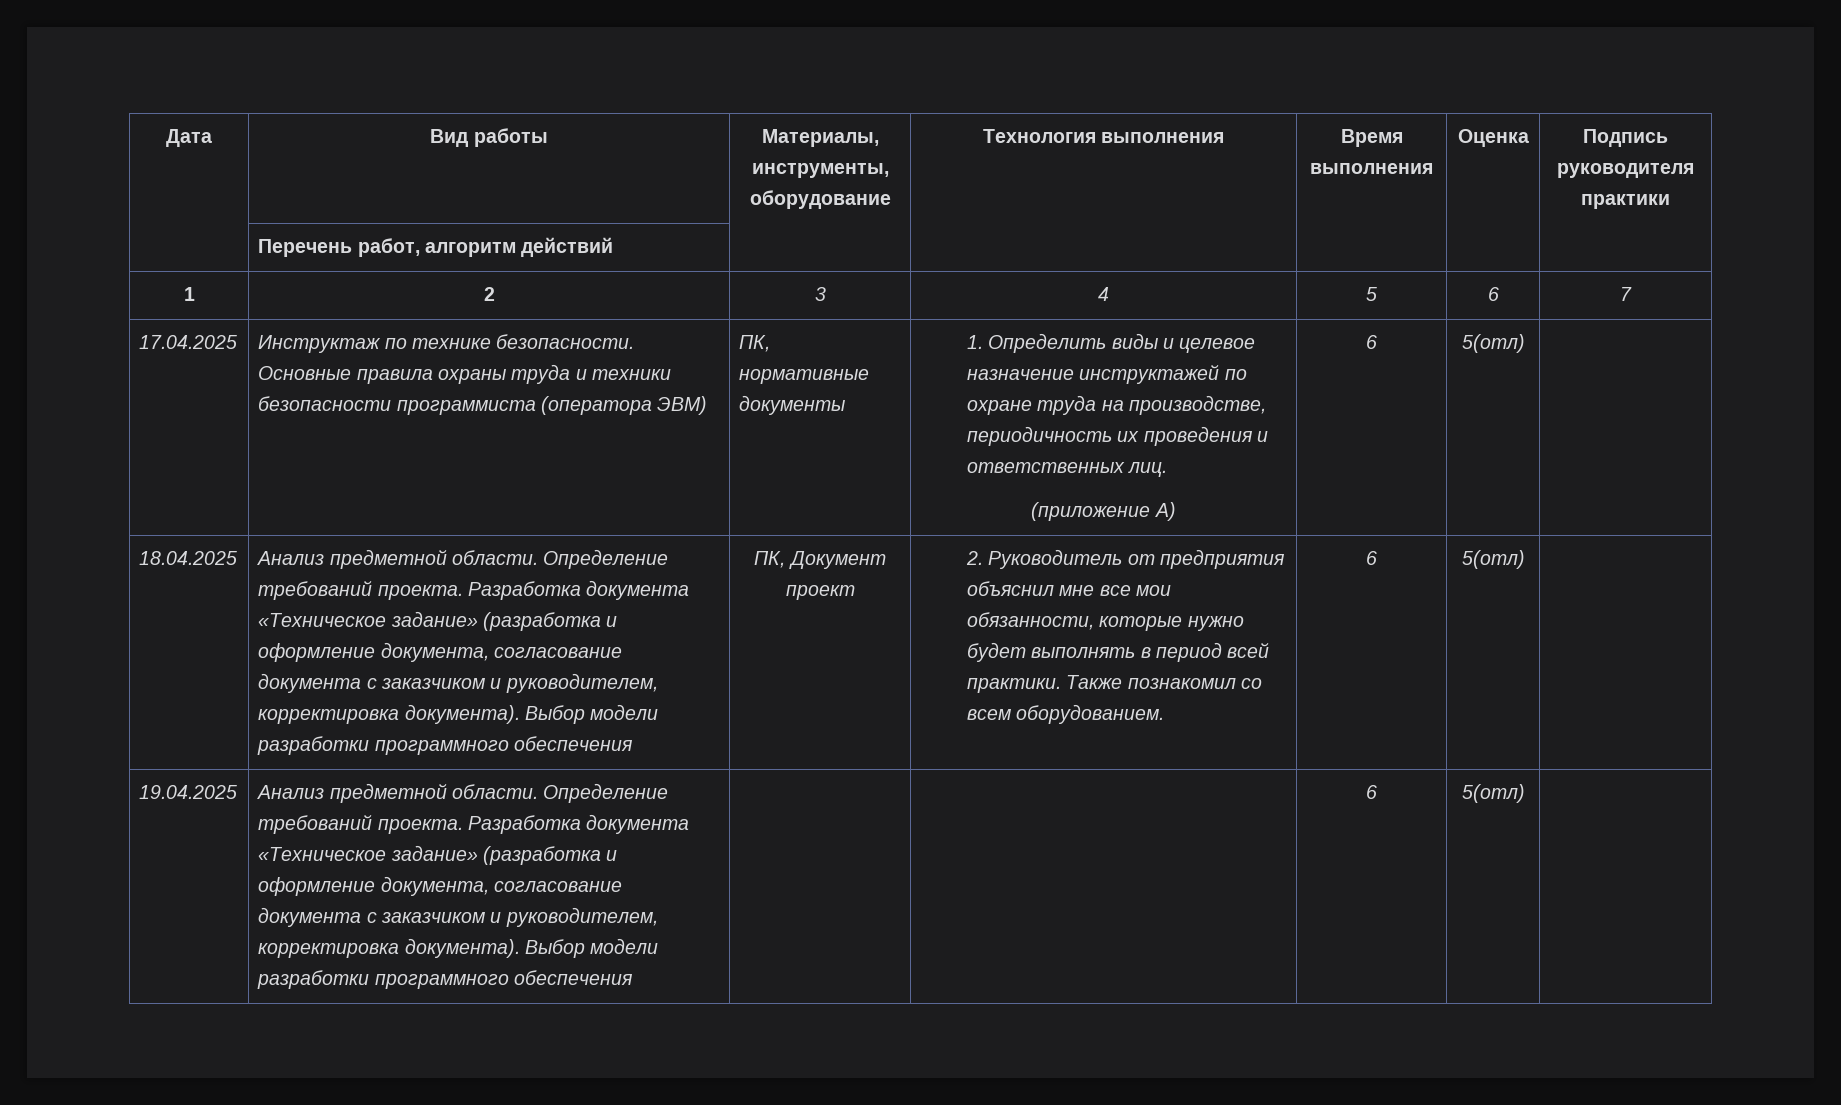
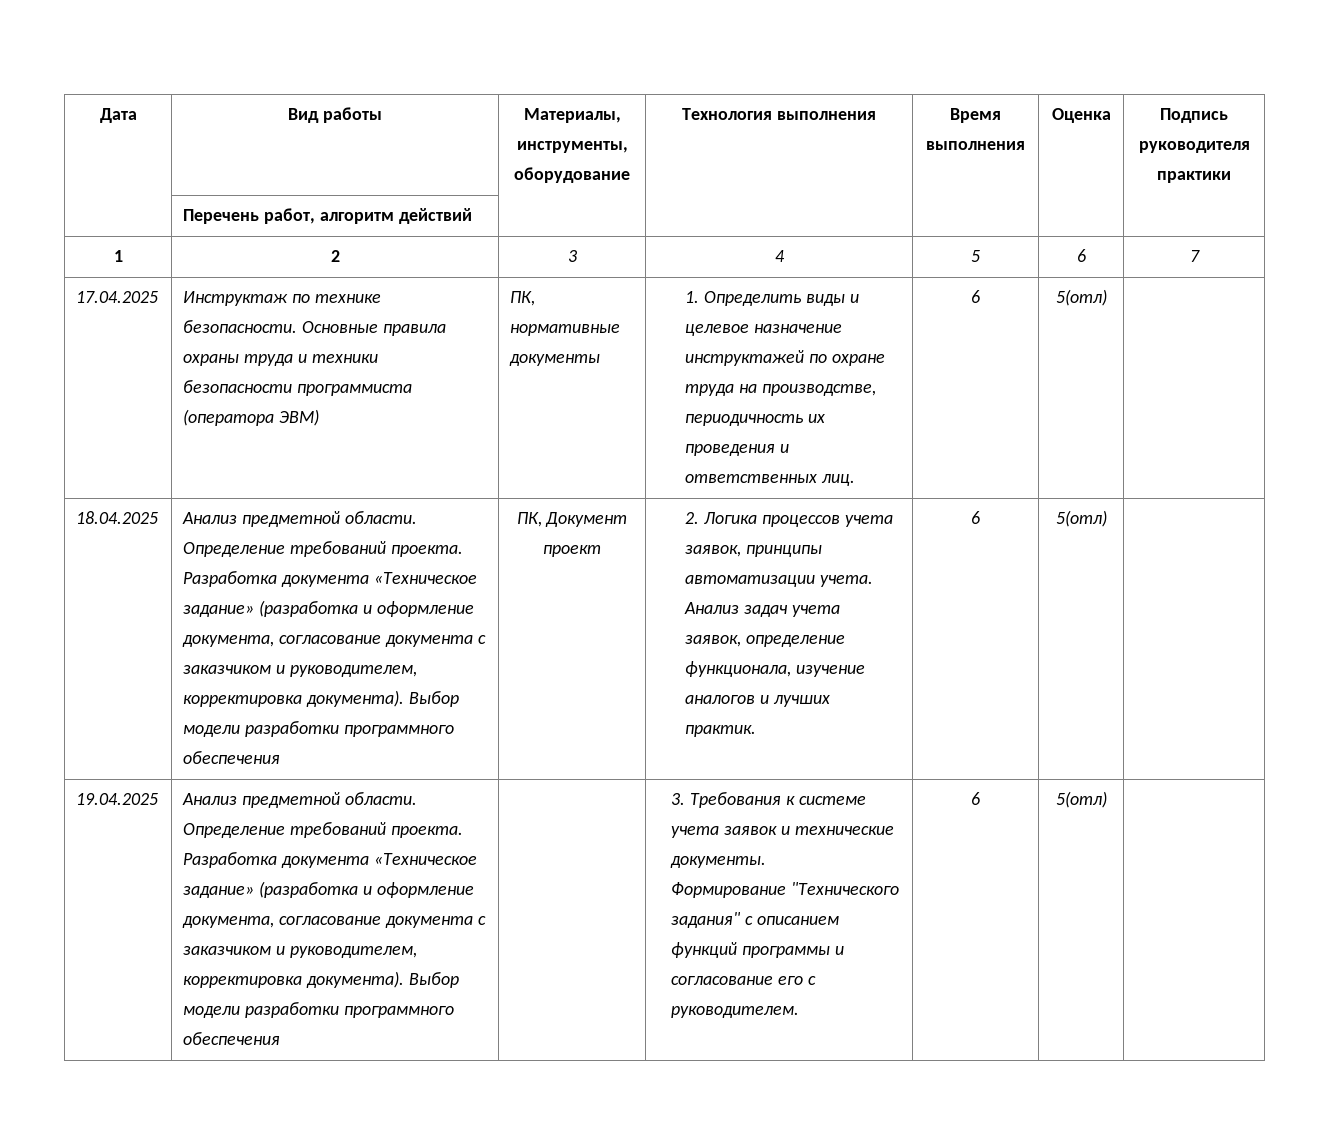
[1031,502,1176,521] // (приложение А) -> (855, 480) none
[988,549,1285,569] [967,581,1171,596] [967,612,1244,631] [967,642,1270,662] [967,675,1262,693] [967,704,1165,724] Руководитель от предприятия объяснил мне все мои обязанности, которые нужно будет выполнять в период всей практики. Также познакомил со всем оборудованием. -> [703,512,893,527] [685,545,822,557] [685,575,873,587] [684,602,840,617] [685,635,845,647] [685,661,865,677] [685,695,830,707] [685,725,757,737] Логика процессов учета заявок, принципы автоматизации учета. Анализ задач учета заявок, определение функционала, изучение аналогов и лучших практик.
(633, 977) none -> [671,792,866,808] [671,826,894,838] [670,856,767,868] [671,882,900,898] [671,912,839,928] [671,942,844,958] [671,976,816,985] [671,1006,800,1018] 3. Требования к системе учета заявок и технические документы. // Формирование "Технического задания" с описанием функций программы и согласование его с руководителем.

